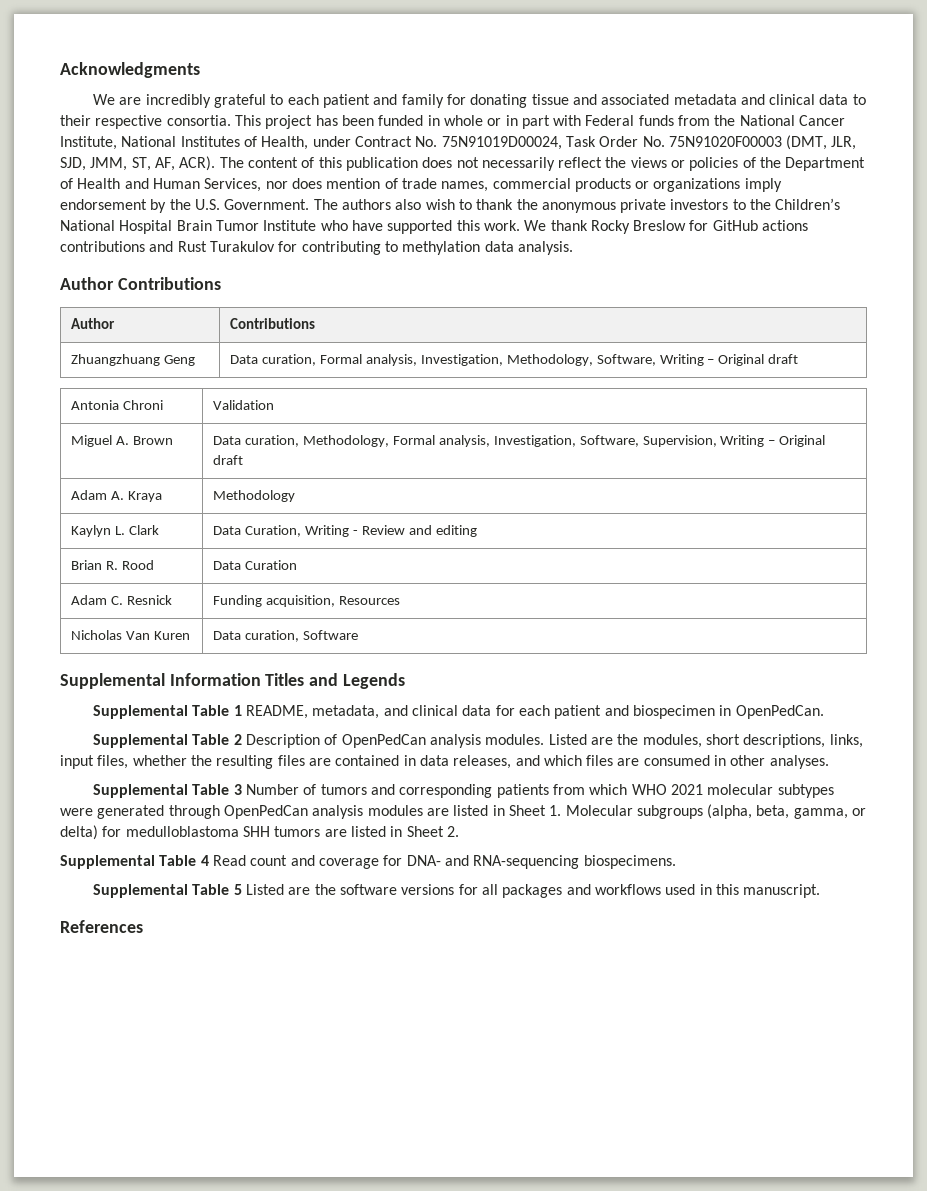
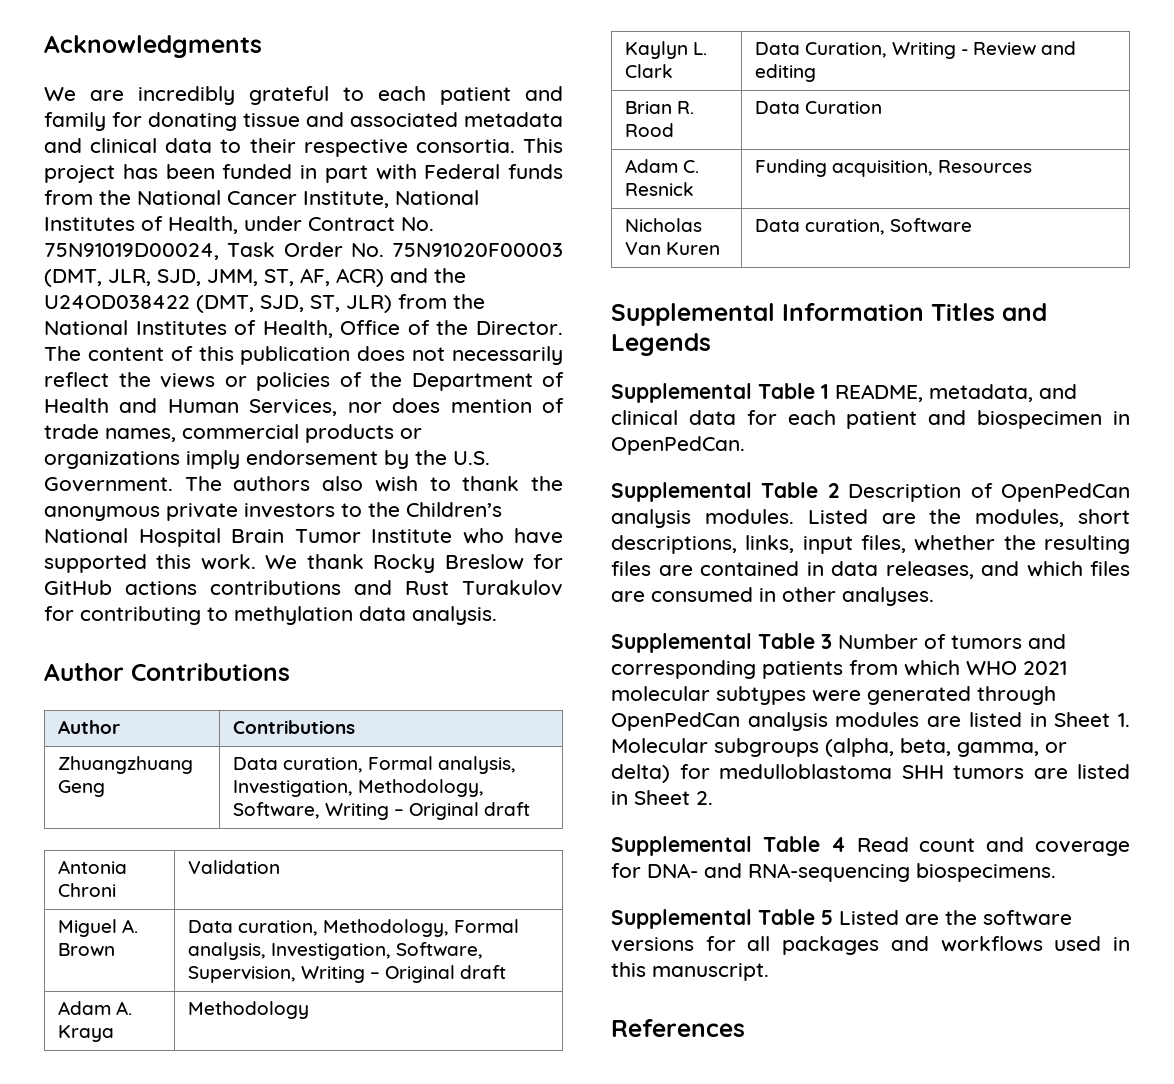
[443,115,518,126] whole or in -> (317, 172) none
[179,156,216,171] ACR). -> [336,268,466,287] [44,294,485,313] [44,320,563,338] ACR) and the U24OD038422 (DMT, SJD, ST, JLR) from the National Institutes of Health, Office of the Director.

